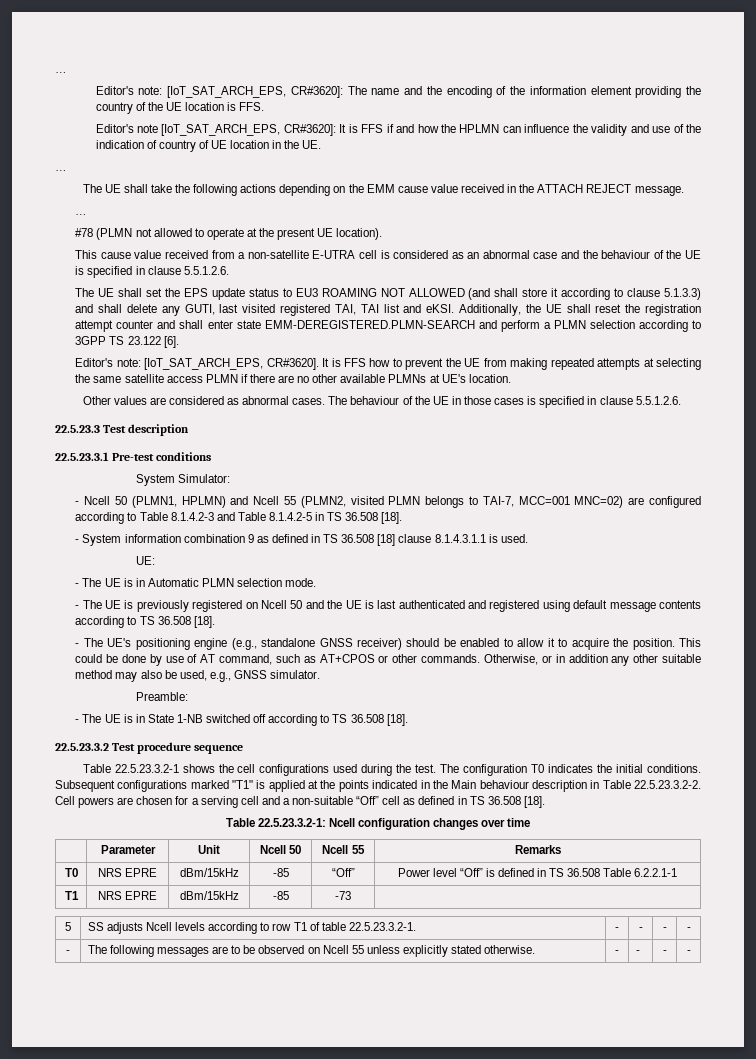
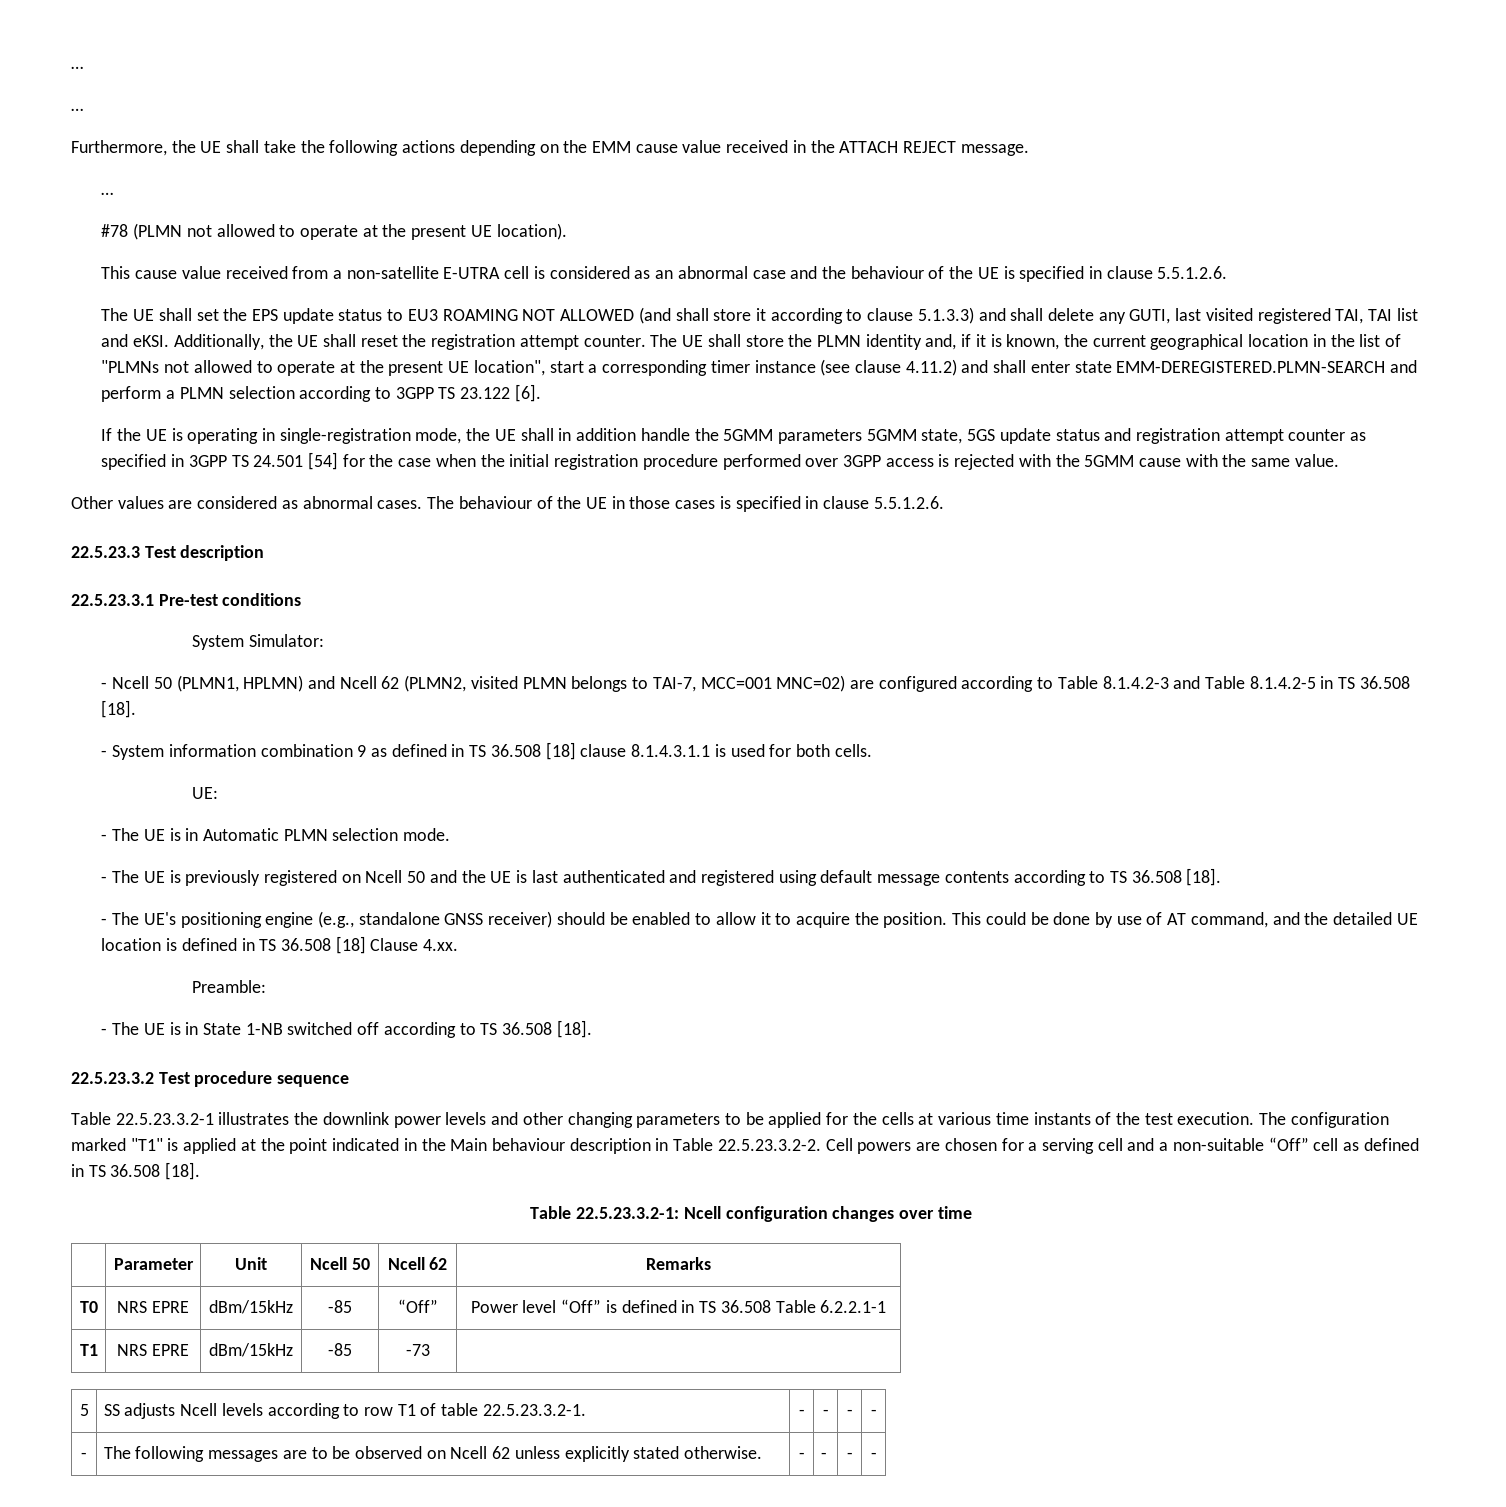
[55,72,67,73] [95,86,701,98] [95,102,265,114] [95,124,701,136] [95,140,322,152] [55,170,67,171] [82,184,102,193] … // Editor's note: [IoT_SAT_ARCH_EPS, CR#3620]: The name and the encoding of the information element providing the country of the UE location is FFS. // Editor's note [IoT_SAT_ARCH_EPS, CR#3620]: It is FFS if and how the HPLMN can influence the validity and use of the indication of country of UE location in the UE. // … // The -> [71,66,83,69] [71,108,83,111] [71,140,196,156] … // … // Furthermore, the
[116,320,154,329] counter -> [583,334,1402,350] [101,359,957,376] counter. The UE shall store the PLMN identity and, if it is known, the current geographical location in the list of "PLMNs not allowed to operate at the present UE location", start a corresponding timer instance (see clause 4.11.2)
[75,358,702,370] [75,374,511,383] Editor's note: [IoT_SAT_ARCH_EPS, CR#3620]. It is FFS how to prevent the UE from making repeated attempts at selecting the same satellite access PLMN if there are no other available PLMNs at UE's location. -> [101,428,1367,444] [101,452,1339,470] If the UE is operating in single-registration mode, the UE shall in addition handle the 5GMM parameters 5GMM state, 5GS update status and registration attempt counter as specified in 3GPP TS 24.501 [54] for the case when the initial registration procedure performed over 3GPP access is rejected with the 5GMM cause with the same value.
[283,496,296,505] 55 -> [381,676,400,689] 62
[500,534,528,543] used. -> [730,744,872,757] used for both cells.
[275,654,701,666] [75,670,321,682] such as AT+CPOS or other commands. Otherwise, or in addition any other suitable method may also be used, e.g., GNSS simulator. -> [1272,912,1418,925] [101,936,459,954] and the detailed UE location is defined in TS 36.508 [18] Clause 4.xx.
[182,764,701,776] [55,780,188,792] shows the cell configurations used during the test. The configuration T0 indicates the initial conditions. Subsequent configurations -> [218,1112,1389,1128] illustrates the downlink power levels and other changing parameters to be applied for the cells at various time instants of the test execution. The configuration
[338,780,369,792] points -> [289,1138,328,1154] point
[351,845,365,854] 55 -> [429,1257,448,1270] 62
[351,945,364,954] 55 -> [492,1446,511,1459] 62

